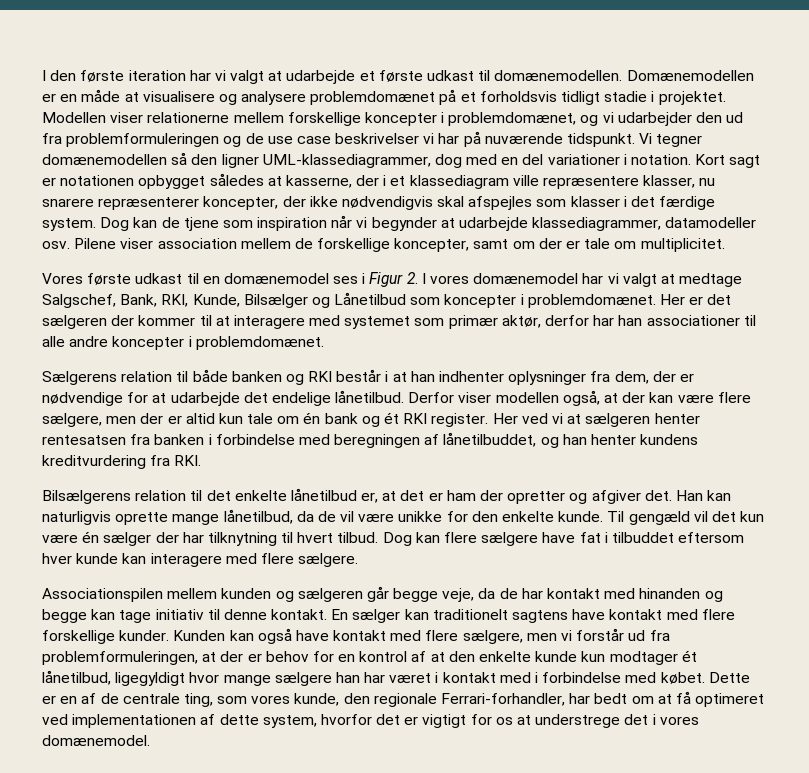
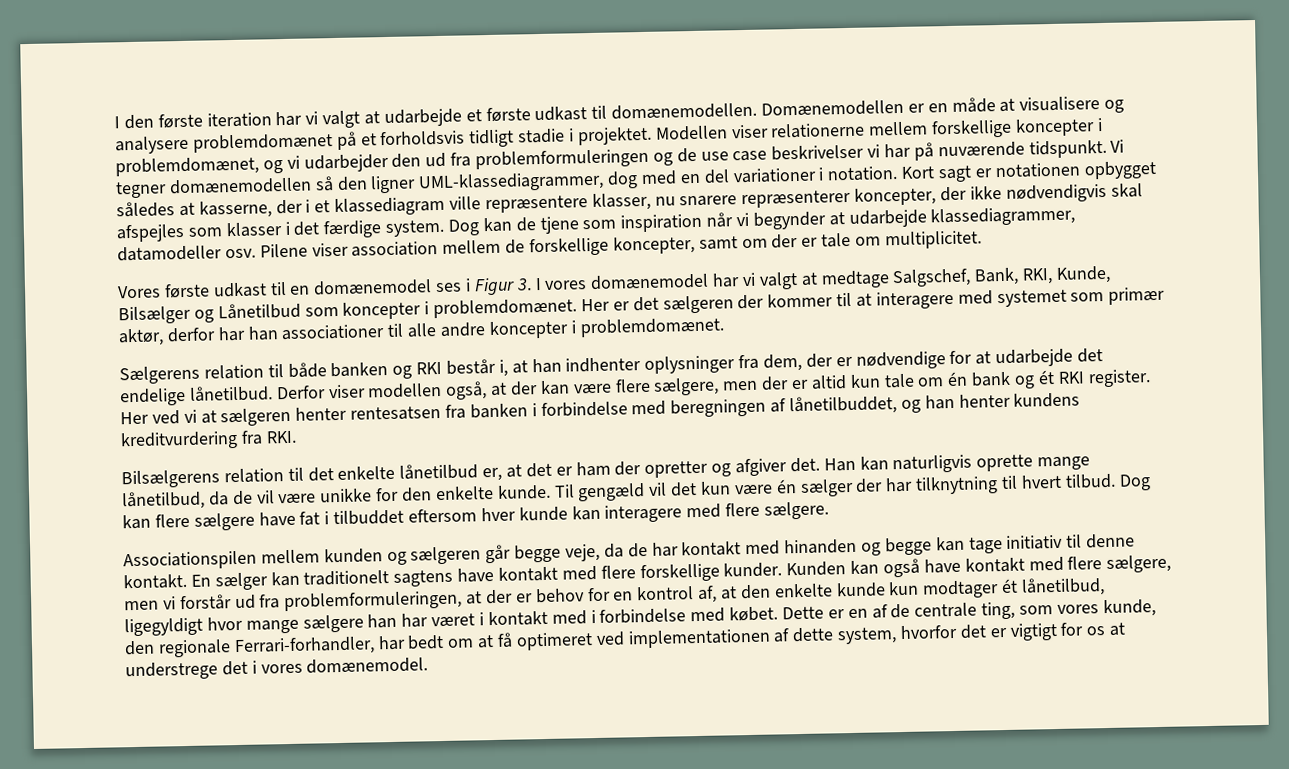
[406,272,418,284] 2. -> [515,278,532,291] 3.
[385,371,389,382] i -> [498,359,508,377] i,
[411,651,427,662] af -> [697,585,718,603] af,

